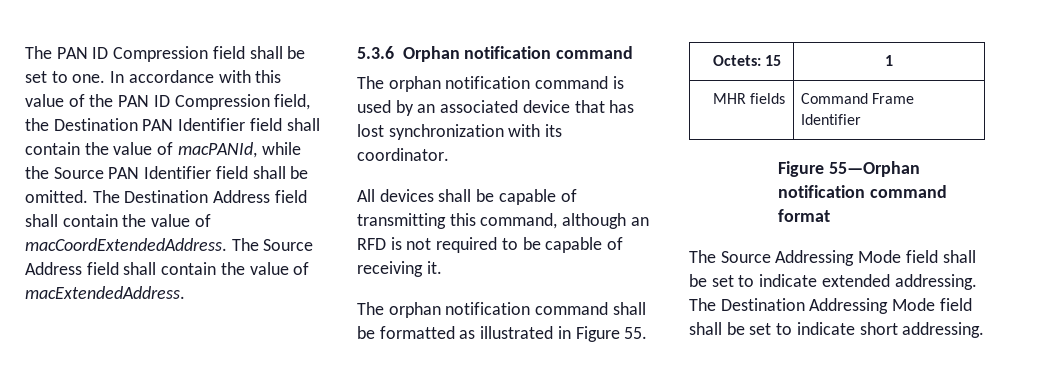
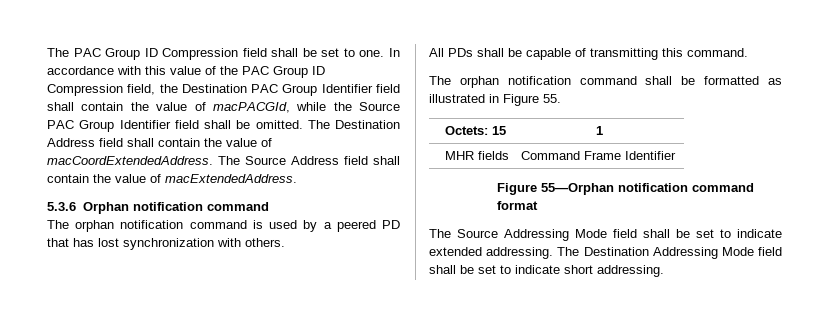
[25,46,88,59] The PAN -> [47,48,141,60] The PAC Group
[118,95,150,107] PAN -> [242,66,308,78] PAC Group
[142,119,174,131] PAN -> [251,84,318,96] PAC Group
[177,142,257,158] macPANId, -> [212,102,290,113] macPACGId,
[108,167,140,179] PAN -> [47,120,115,132] PAC Group
[417,100,570,113] an associated device -> [323,220,401,232] a peered PD
[545,124,563,137] [357,148,449,161] its coordinator. -> [245,238,285,247] others.
[379,189,434,202] devices -> [448,48,473,57] PDs
[480,213,649,229] [357,237,624,253] [357,261,442,277] command, although an RFD is not required to be capable of receiving it. -> [687,48,748,57] command.

